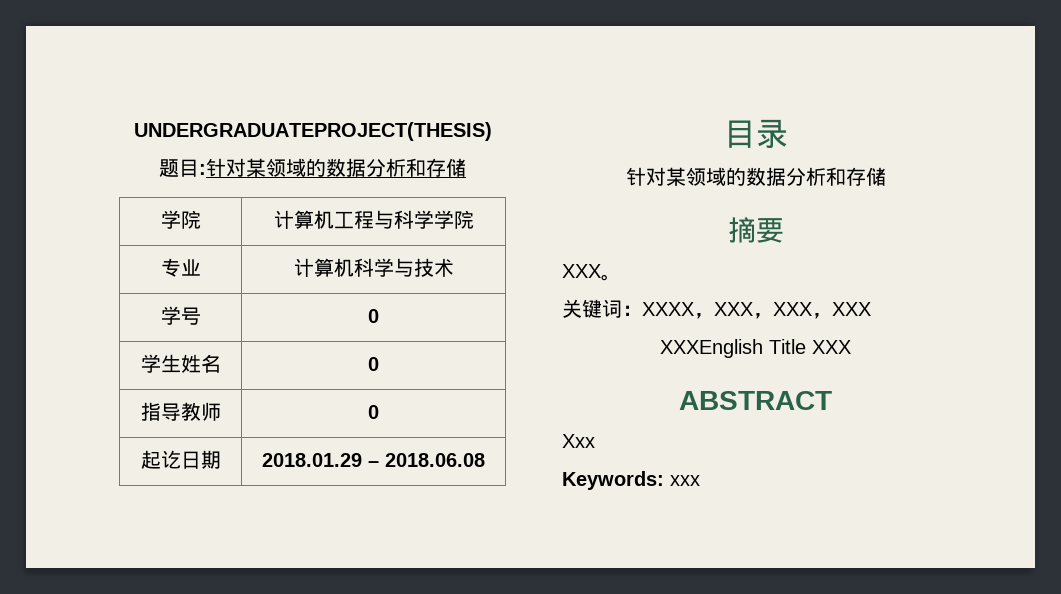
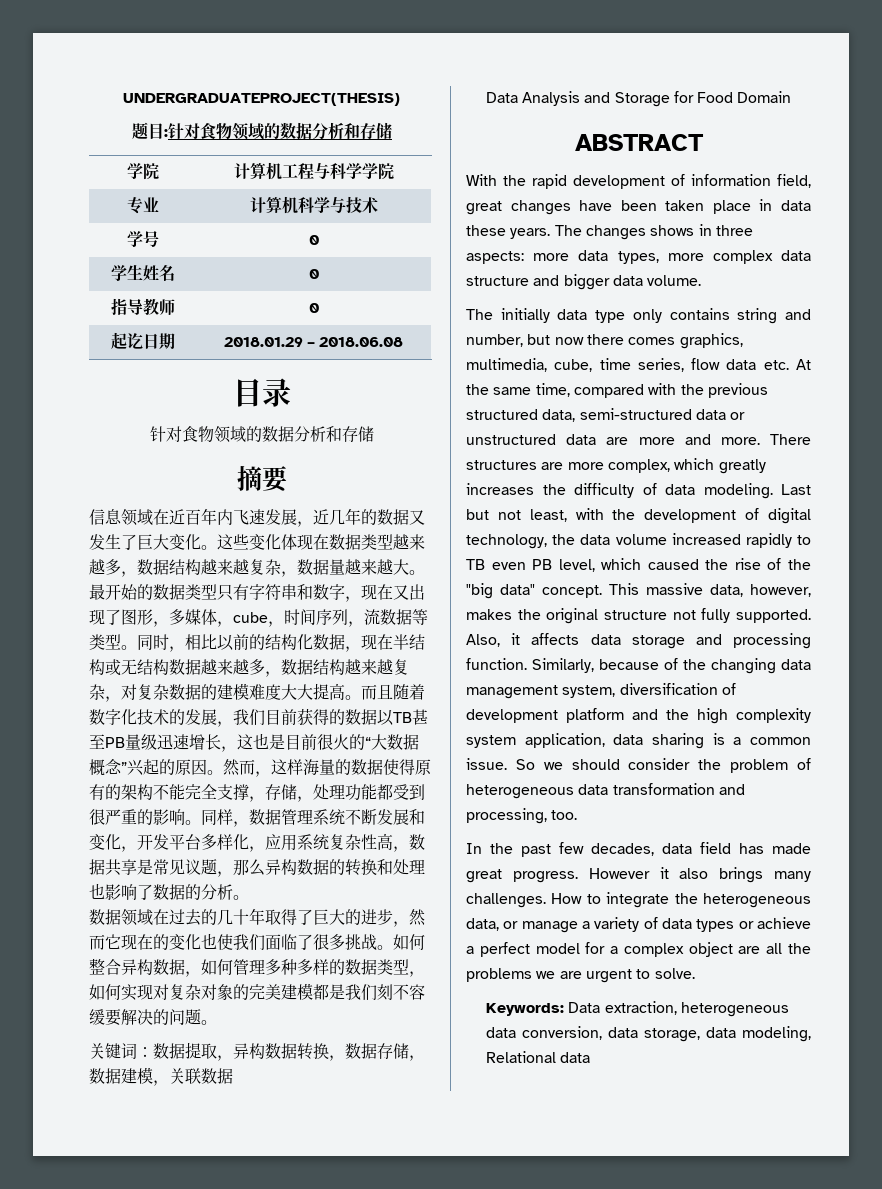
[246,158,266,177] 某 -> [199,123,232,140] 食物
[665,167,686,186] 某 -> [181,426,214,443] 食物
[562,264,621,281] [562,299,871,319] [660,339,851,358] [679,391,832,410] [562,434,595,448] [562,471,700,490] XXX。 // 关键词：XXXX，XXX，XXX，XXX // XXXEnglish Title XXX // ABSTRACT // Xxx // Keywords: xxx -> [89,508,425,527] [89,534,425,550] [89,559,425,577] [89,584,425,602] [89,609,428,627] [89,634,425,652] [89,659,409,677] [89,683,425,702] [89,708,428,727] [89,733,419,752] [89,759,431,777] [89,784,425,802] [89,809,425,827] [89,833,425,852] [89,859,425,877] [89,883,249,900] [89,908,426,927] [89,933,425,951] [89,958,425,977] [89,983,425,1001] [89,1009,217,1026] [89,1042,425,1061] [89,1067,233,1086] [485,91,792,107] [574,134,704,151] [466,174,811,189] [466,199,811,215] [466,224,753,240] [466,250,811,264] [466,274,702,290] [466,308,811,324] [466,333,743,349] [466,358,811,372] [466,383,768,398] [466,408,746,422] [466,434,811,445] [466,458,766,474] [466,483,811,499] [466,508,811,524] [466,533,811,549] [466,558,811,572] [466,583,811,599] [466,608,811,624] [466,633,811,649] [466,658,811,674] [466,683,736,699] [466,708,811,724] [466,733,812,749] [466,758,811,773] [466,783,745,799] [466,808,578,824] [466,842,811,857] [466,867,811,883] [466,892,811,908] [466,917,811,933] [466,942,811,957] [466,968,695,983] [486,1001,790,1017] [486,1026,811,1042] [486,1051,591,1063] 信息领域在近百年内飞速发展，近几年的数据又发生了巨大变化。这些变化体现在数据类型越来越多，数据结构越来越复杂，数据量越来越大。最开始的数据类型只有字符串和数字，现在又出现了图形，多媒体，cube，时间序列，流数据等类型。同时，相比以前的结构化数据，现在半结构或无结构数据越来越多，数据结构越来越复杂，对复杂数据的建模难度大大提高。而且随着数字化技术的发展，我们目前获得的数据以TB甚至PB量级迅速增长，这也是目前很火的“大数据概念”兴起的原因。然而，这样海量的数据使得原有的架构不能完全支撑，存储，处理功能都受到很严重的影响。同样，数据管理系统不断发展和变化，开发平台多样化，应用系统复杂性高，数据共享是常见议题，那么异构数据的转换和处理也影响了数据的分析。 // 数据领域在过去的几十年取得了巨大的进步，然而它现在的变化也使我们面临了很多挑战。如何整合异构数据，如何管理多种多样的数据类型，如何实现对复杂对象的完美建模都是我们刻不容缓要解决的问题。 // 关键词：数据提取，异构数据转换，数据存储，数据建模，关联数据 // Data Analysis and Storage for Food Domain // ABSTRACT // With the rapid development of information field, great changes have been taken place in data these years. The changes shows in three aspects: more data types, more complex data structure and bigger data volume. // The initially data type only contains string and number, but now there comes graphics, multimedia, cube, time series, flow data etc. At the same time, compared with the previous structured data, semi-structured data or unstructured data are more and more. There structures are more complex, which greatly increases the difficulty of data modeling. Last but not least, with the development of digital technology, the data volume increased rapidly to TB even PB level, which caused the rise of the "big data" concept. This massive data, however, makes the original structure not fully supported. Also, it affects data storage and processing function. Similarly, because of the changing data management system, diversification of development platform and the high complexity system application, data sharing is a common issue. So we should consider the problem of heterogeneous data transformation and processing, too. // In the past few decades, data field has made great progress. However it also brings many challenges. How to integrate the heterogeneous data, or manage a variety of data types or achieve a perfect model for a complex object are all the problems we are urgent to solve. // Keywords: Data extraction, heterogeneous data conversion, data storage, data modeling, Relational data

